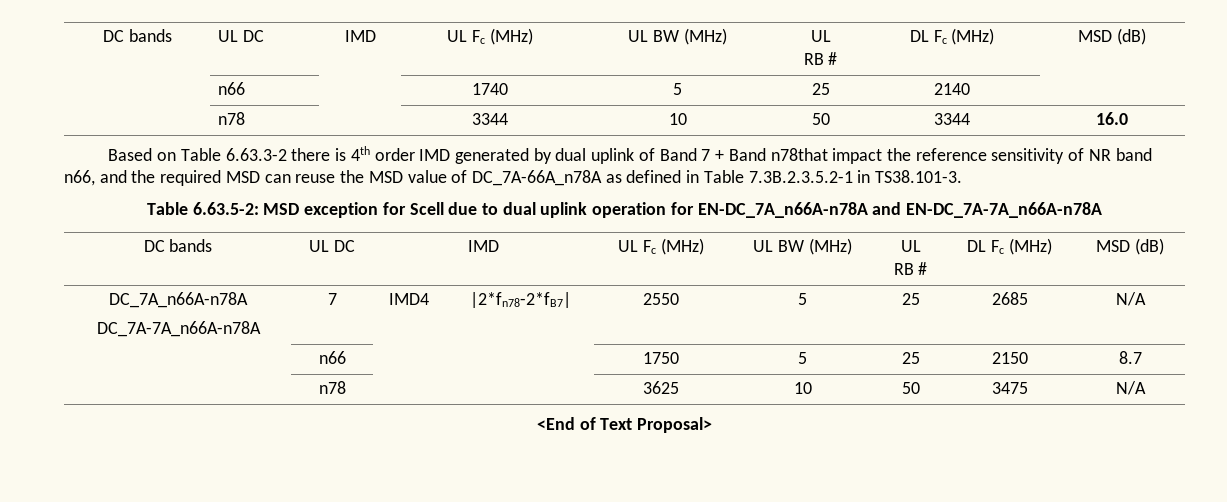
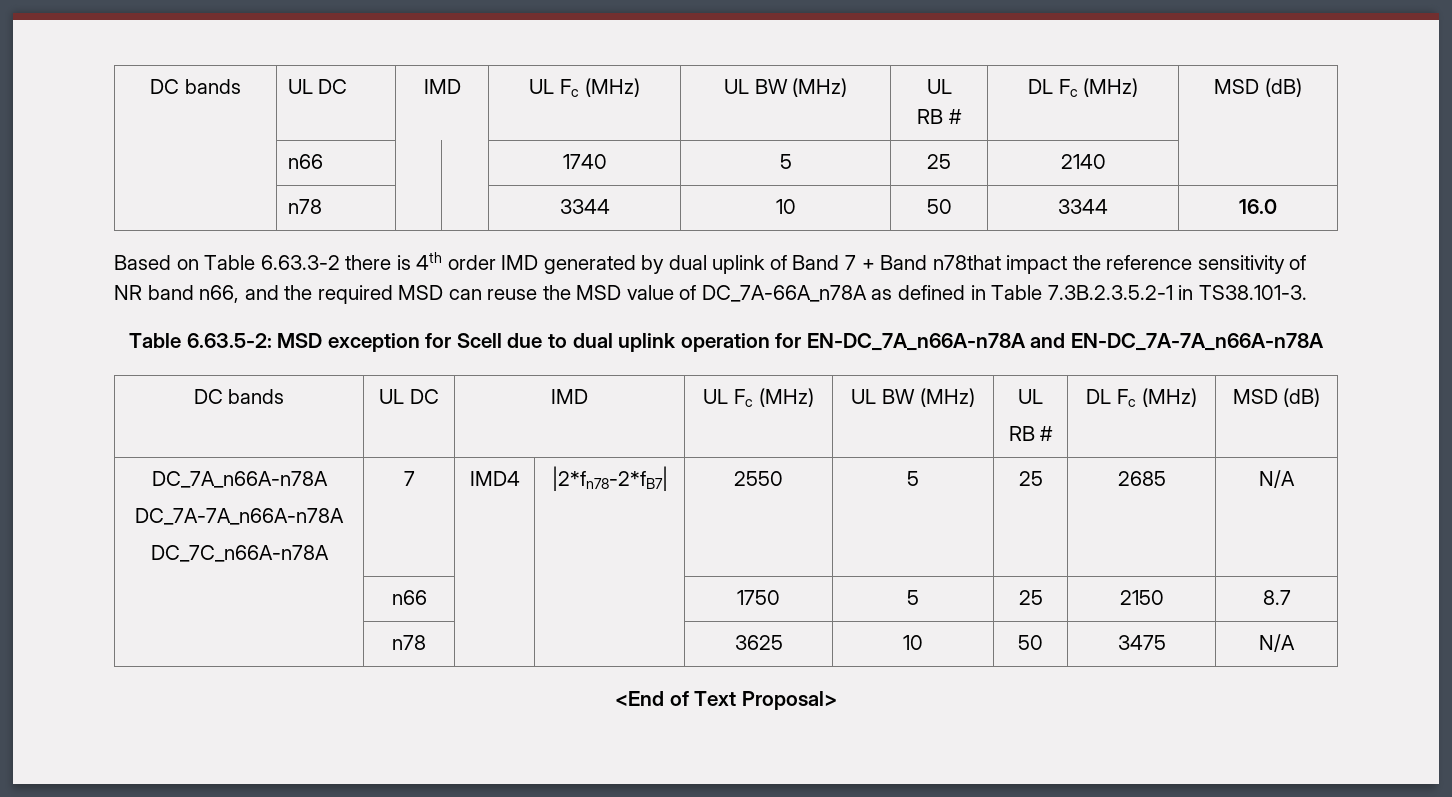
(261, 329) none -> [150,545,329,562] // DC_7C_n66A-n78A

